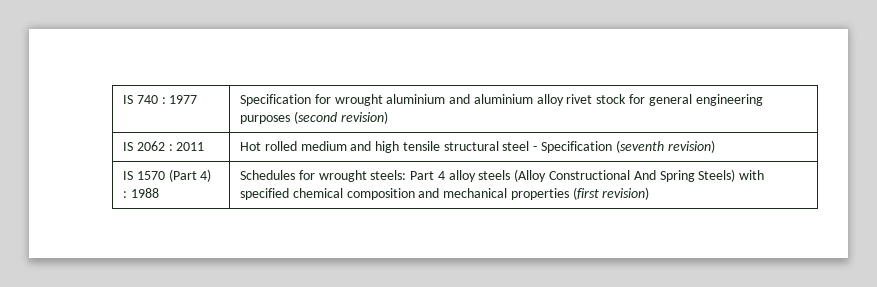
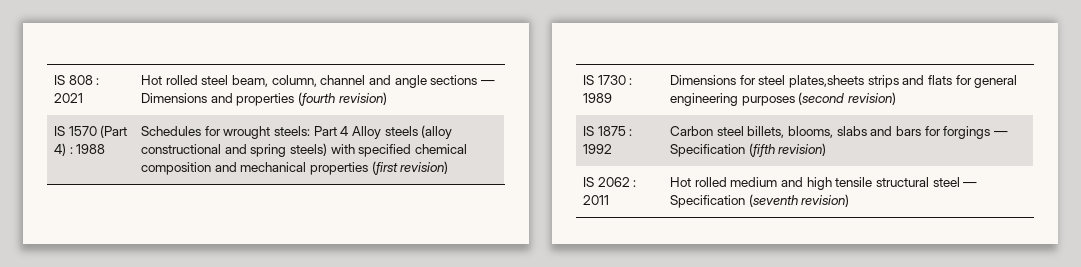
[122,95,198,104] [239,94,627,106] IS 740 : 1977 | Specification for wrought aluminium and aluminium alloy rivet stock -> [54,75,100,85] [54,93,84,103] [141,75,495,88] [141,92,387,106] [54,125,128,138] [54,143,106,156] [141,125,453,139] [141,143,467,157] [141,161,449,175] [583,75,633,85] [583,93,613,103] [670,75,952,88] IS 808 : 2021 | Hot rolled steel beam, column, channel and angle sections — Dimensions and properties (fourth revision) // IS 1570 (Part 4) : 1988 | Schedules for wrought steels: Part 4 Alloy steels (alloy constructional and spring steels) with specified chemical composition and mechanical properties (first revision) // IS 1730 : 1989 | Dimensions for steel plates,sheets strips and flats
(388, 117) none -> [583,126,633,136] [583,144,613,154] [670,126,1008,139] [670,143,827,157] // IS 1875 : 1992 | Carbon steel billets, blooms, slabs and bars for forgings — Specification (fifth revision)
[533,146,538,151] - -> [963,182,978,187] —
[122,169,212,182] [122,188,159,198] [239,169,765,182] [239,187,650,200] // IS 1570 (Part 4) : 1988 | Schedules for wrought steels: Part 4 alloy steels (Alloy Constructional And Spring Steels) with specified chemical composition and mechanical properties (first revision) -> (850, 200) none

